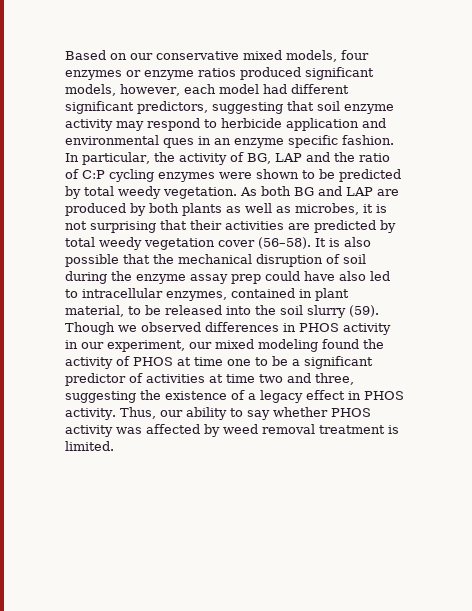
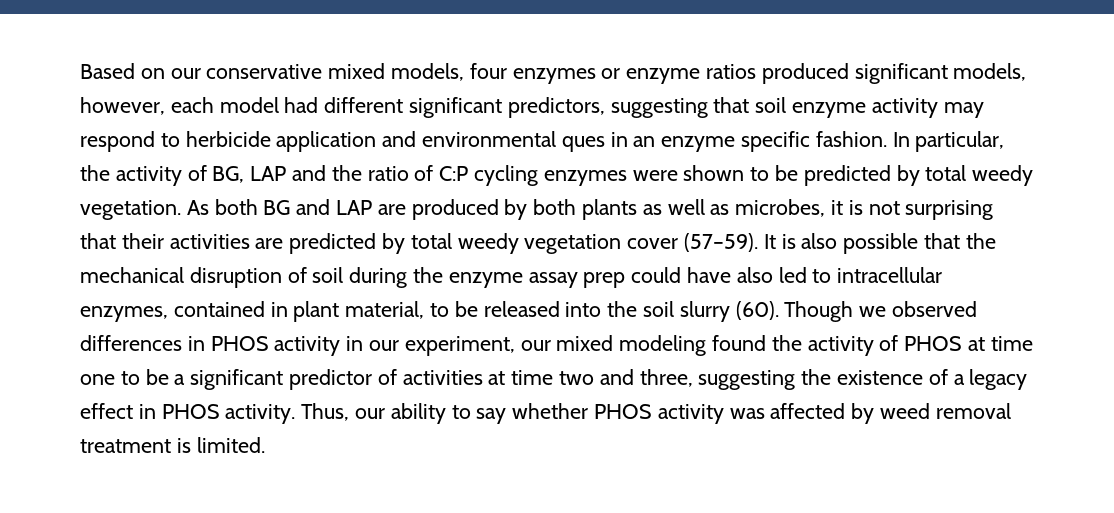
[258,237,311,249] (56–58). -> [684,233,759,252] (57–59).
[349,305,379,317] (59). -> [735,301,779,320] (60).

